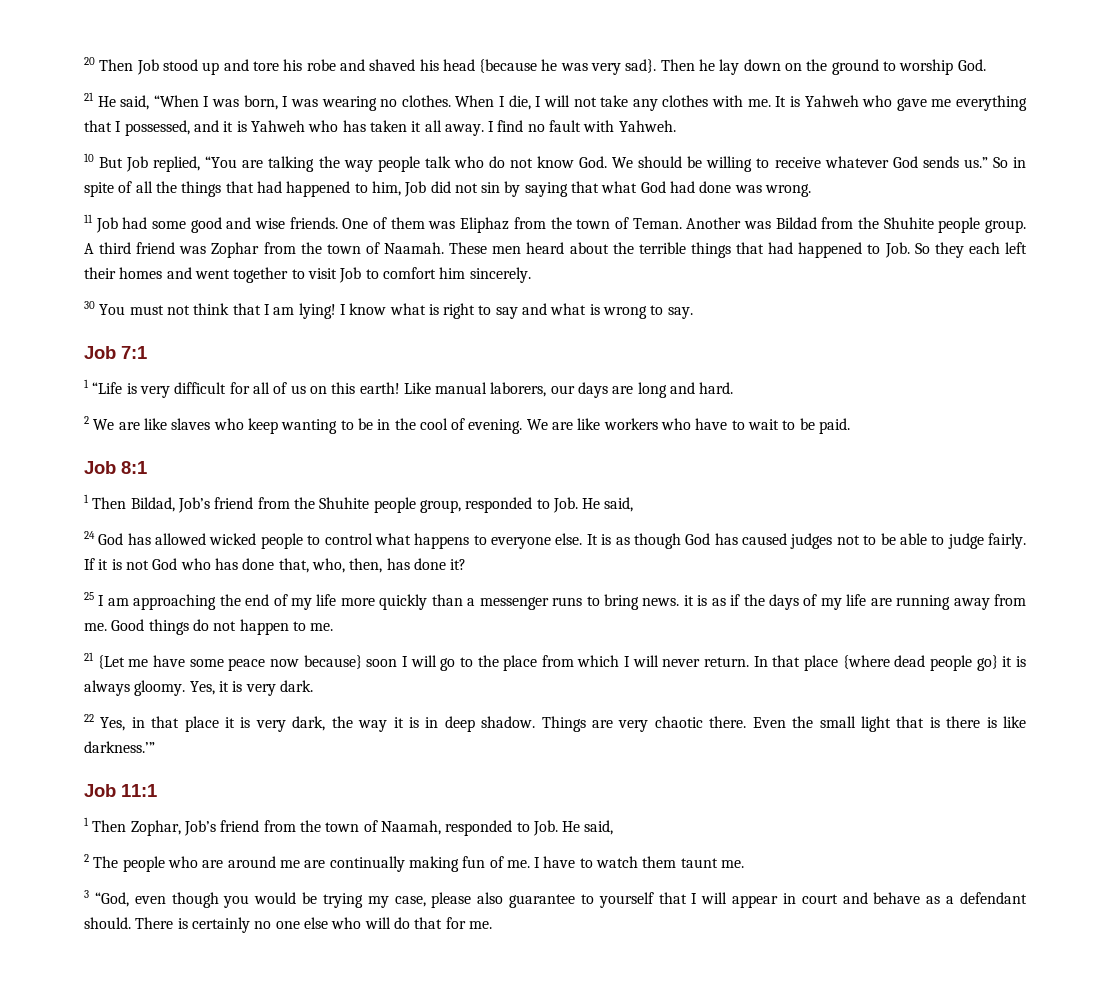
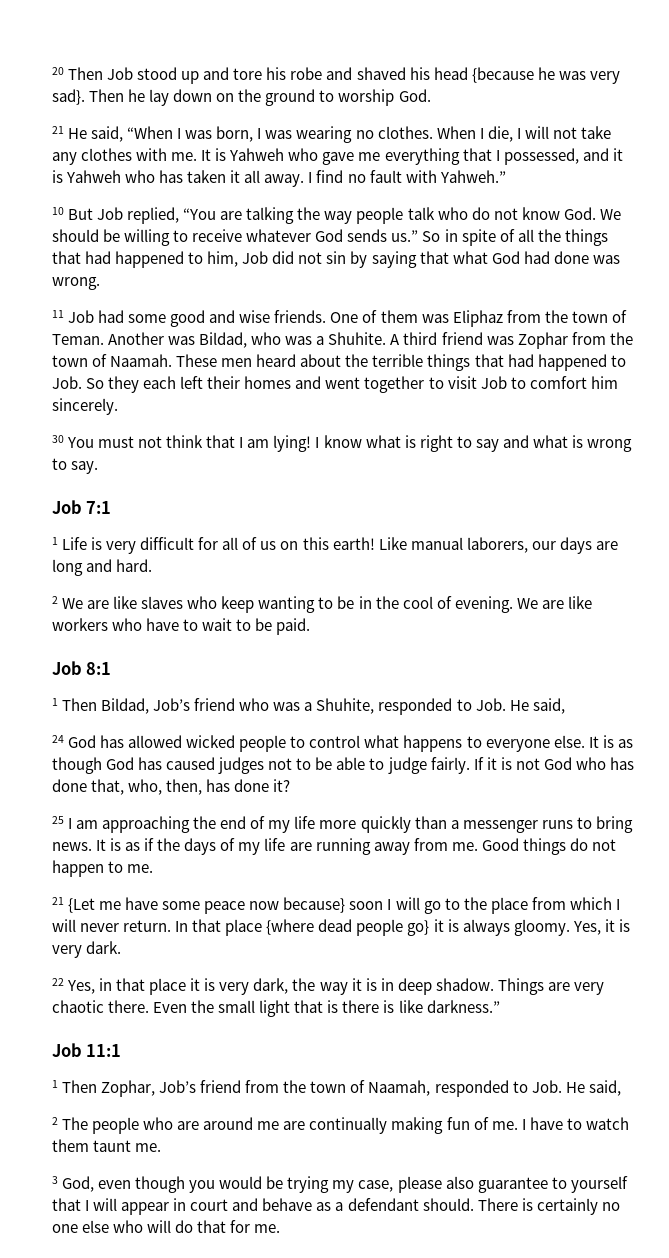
[618,120,676,132] Yahweh. -> [439,170,506,183] Yahweh.”
[775,217,1026,233] Bildad from the Shuhite people group. -> [199,332,387,348] Bildad, who was a Shuhite.
[92,382,123,394] “Life -> [62,537,88,550] Life
[257,497,461,513] from the Shuhite people group, -> [239,698,375,714] who was a Shuhite,
[683,595,694,606] it -> [96,839,107,851] It
[84,741,155,753] darkness.’” -> [426,1000,500,1013] darkness.”
[94,892,129,907] “God, -> [62,1176,95,1192] God,

